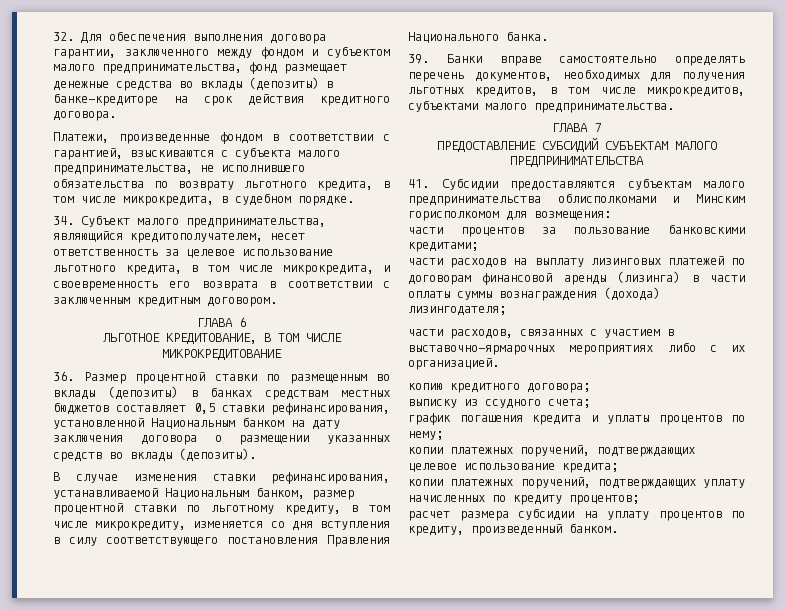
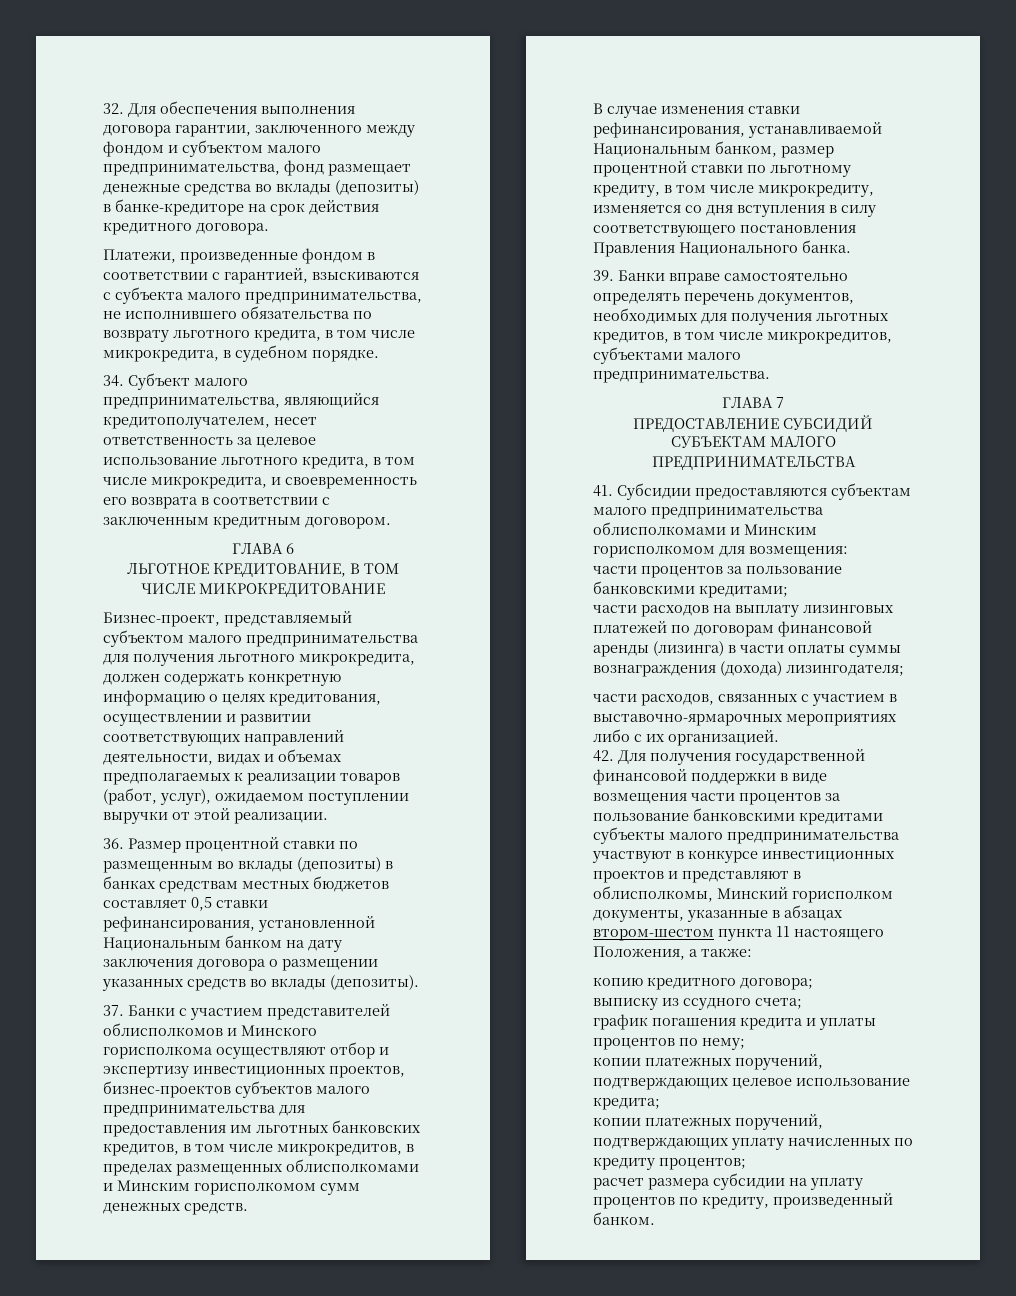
(282, 355) none -> [103,611,352,627] [103,630,418,647] [103,653,415,666] [103,673,341,686] [103,690,381,706] [103,714,311,726] [103,730,344,746] [103,749,342,765] [103,772,400,785] [103,788,409,805] [103,808,328,824] // Бизнес-проект, представляемый субъектом малого предпринимательства для получения льготного микрокредита, должен содержать конкретную информацию о целях кредитования, осуществлении и развитии соответствующих направлений деятельности, видах и объемах предполагаемых к реализации товаров (работ, услуг), ожидаемом поступлении выручки от этой реализации.
(256, 455) none -> [103,1004,390,1020] [103,1023,317,1036] [103,1042,389,1059] [103,1065,405,1078] [103,1081,370,1098] [103,1105,305,1117] [103,1120,421,1137] [103,1143,414,1156] [103,1159,419,1176] [103,1180,360,1195] [103,1202,248,1215] // 37. Банки с участием представителей облисполкомов и Минского горисполкома осуществляют отбор и экспертизу инвестиционных проектов, бизнес-проектов субъектов малого предпринимательства для предоставления им льготных банковских кредитов, в том числе микрокредитов, в пределах размещенных облисполкомами и Минским горисполкомом сумм денежных средств.
(499, 364) none -> [593,749,865,765] [593,769,827,785] [593,793,840,805] [593,808,883,825] [593,827,899,844] [592,850,895,863] [593,870,801,883] [593,886,893,903] [593,905,843,922] [593,926,884,941] [593,946,752,960] // 42. Для получения государственной финансовой поддержки в виде возмещения части процентов за пользование банковскими кредитами субъекты малого предпринимательства участвуют в конкурсе инвестиционных проектов и представляют в облисполкомы, Минский горисполком документы, указанные в абзацах втором-шестом пункта 11 настоящего Положения, а также:

